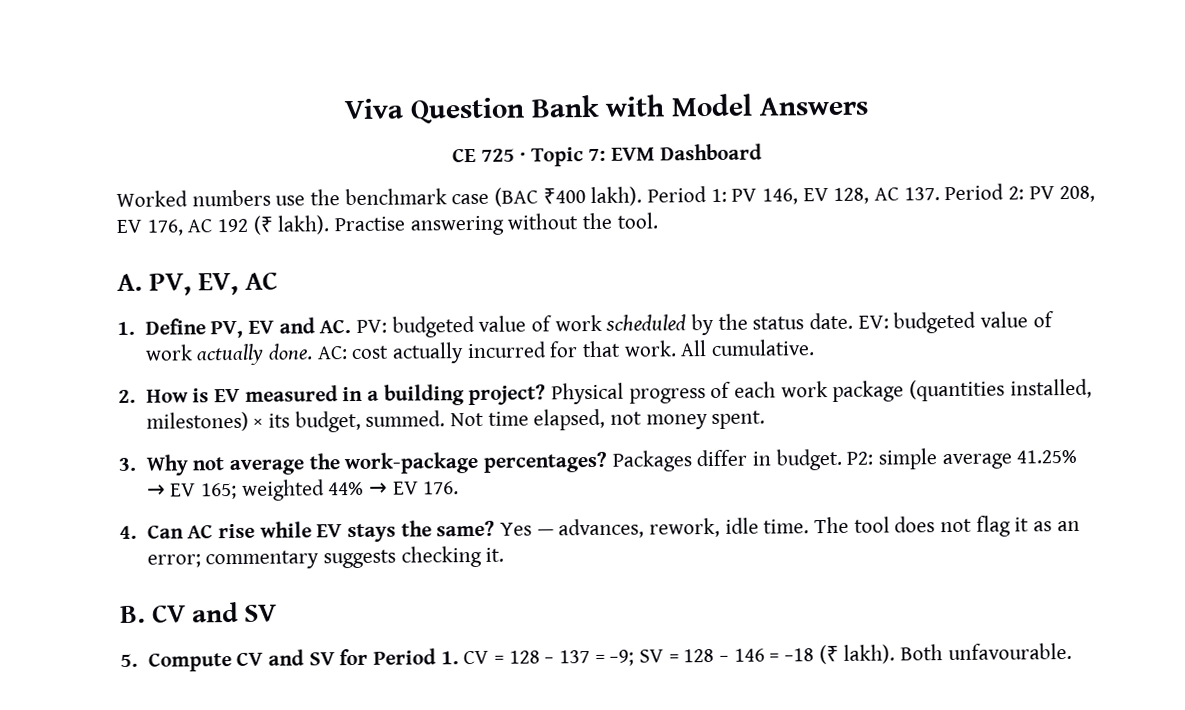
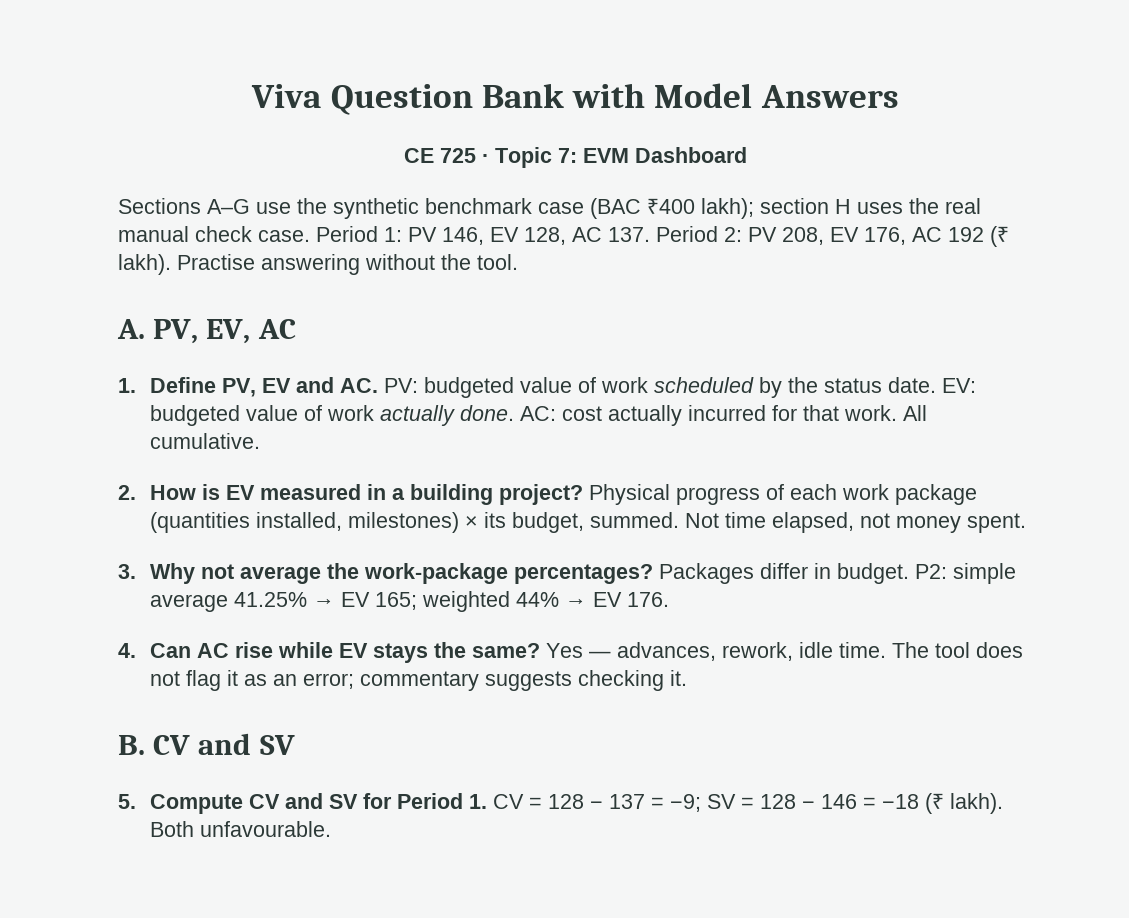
[116,189,271,207] Worked numbers -> [118,198,250,214] Sections A–G
(341, 197) none -> [333,198,419,219] synthetic
[590,186,643,207] lakh). -> [701,198,981,219] [118,226,310,242] lakh); section H uses the real manual check case.

